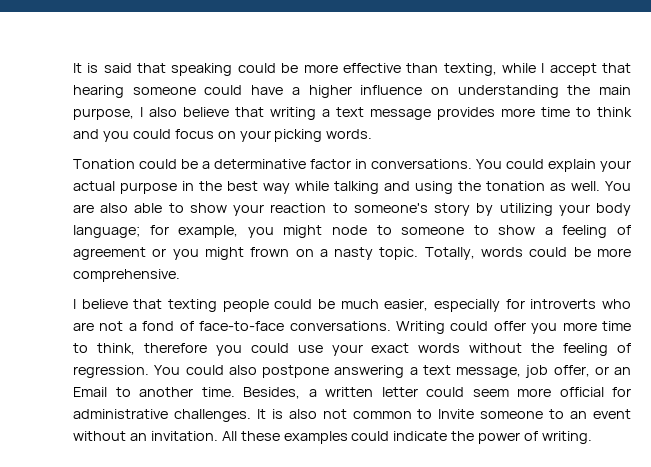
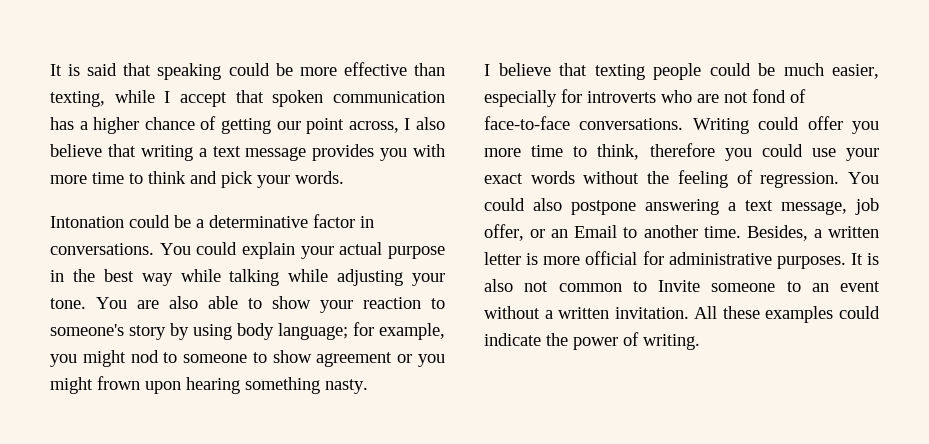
[73,85,631,98] [73,108,134,120] hearing someone could have a higher influence on understanding the main purpose, -> [272,90,445,107] [50,116,399,134] spoken communication has a higher chance of getting our point across,
(495, 113) none -> [380,144,445,161] you with
[102,129,323,142] you could focus on your picking -> [221,171,290,188] pick your
[73,159,135,169] Tonation -> [50,216,124,228] Intonation
[384,181,600,194] and using the tonation as well. -> [288,269,445,286] [50,298,86,309] while adjusting your tone.
[499,203,590,216] utilizing your -> [193,324,232,340] using
[331,225,367,235] node -> [130,350,159,363] nod
[544,225,631,238] a feeling of -> (312, 356) none
[295,247,632,260] [73,269,180,282] on a nasty topic. Totally, words could be more comprehensive. -> [145,377,368,394] upon hearing something nasty.
[128,323,137,331] a -> (748, 97) none
[426,387,509,397] could seem -> [526,253,539,265] is
[173,409,251,422] challenges. -> [776,256,846,269] purposes.
[129,433,147,441] an -> [544,307,610,319] a written

